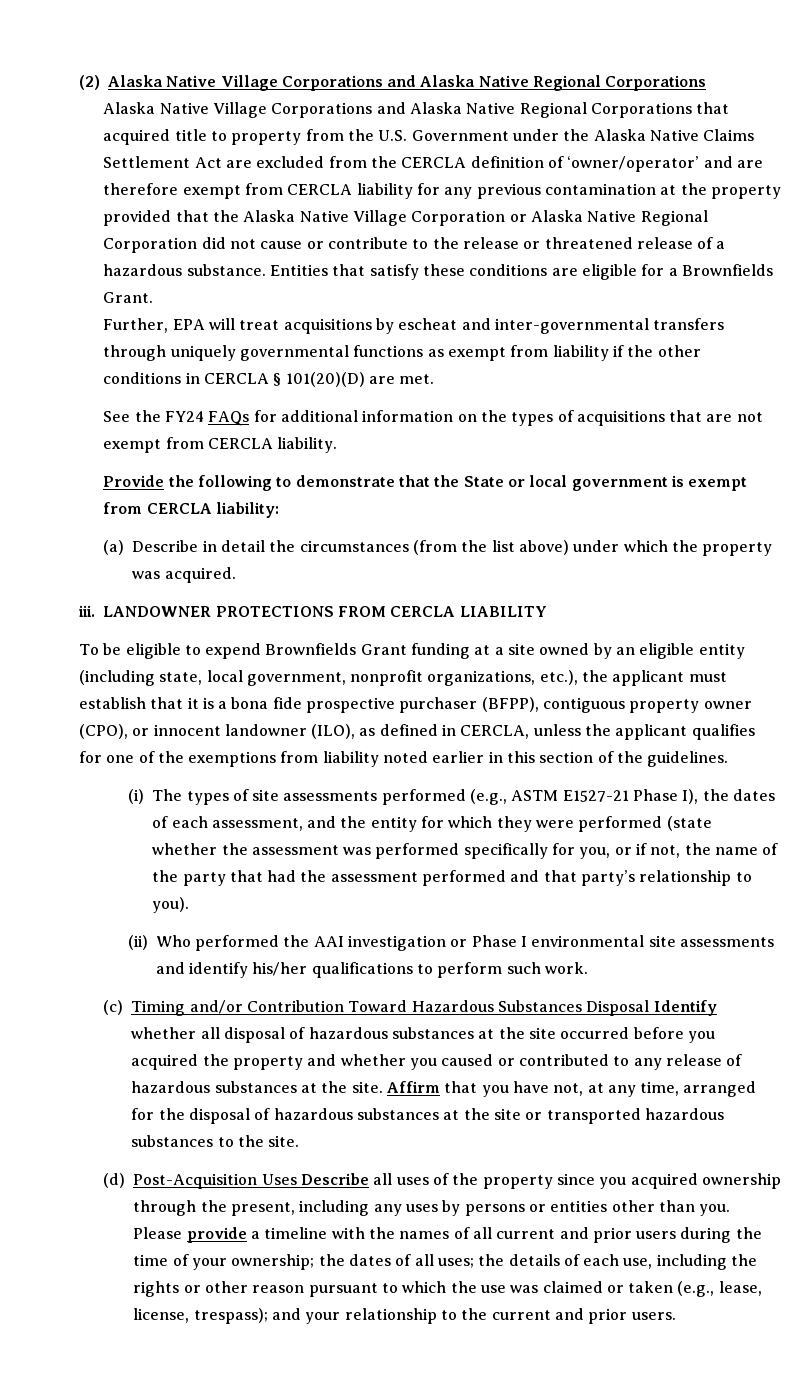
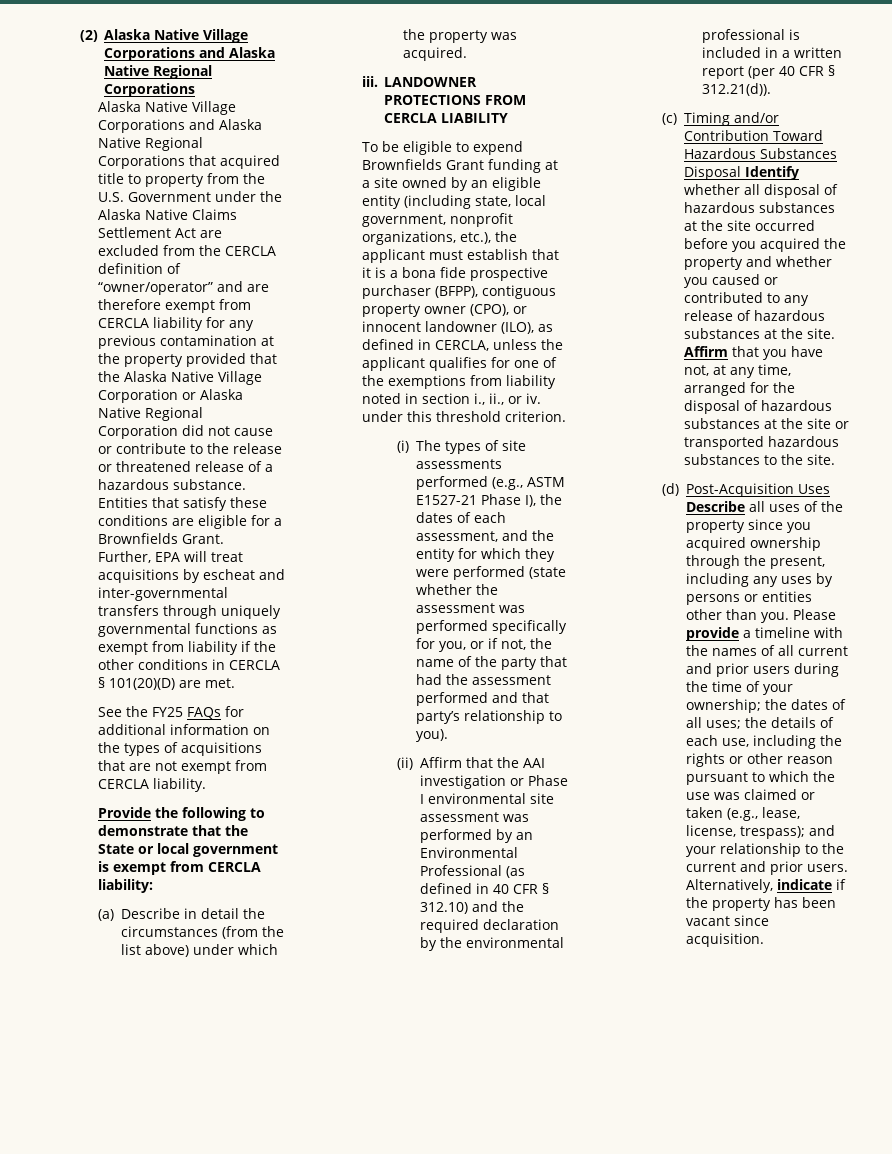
[567,156,700,172] ‘owner/operator’ -> [98,282,214,295] “owner/operator”
[164,411,204,422] FY24 -> [152,707,184,717] FY25
[432,751,729,767] earlier in this section of the guidelines. -> [404,393,541,405] [361,411,566,422] in section i., ii., or iv. under this threshold criterion.
[155,935,280,951] Who performed -> [419,757,493,768] Affirm that
[679,937,774,947] [155,962,589,978] assessments and identify his/her qualifications to perform such work. -> [419,812,529,822] [419,829,533,843] [419,847,518,858] [419,865,525,878] [419,883,549,894] [419,901,524,914] [419,919,559,933] [419,937,564,951] [701,29,800,43] [701,47,842,58] [701,65,835,79] [701,83,771,96] assessment was performed by an Environmental Professional (as defined in 40 CFR § 312.10) and the required declaration by the environmental professional is included in a written report (per 40 CFR § 312.21(d)).
(676, 1316) none -> [686,879,847,893] [686,897,837,911] [686,915,770,926] [686,933,765,947] Alternatively, indicate if the property has been vacant since acquisition.

